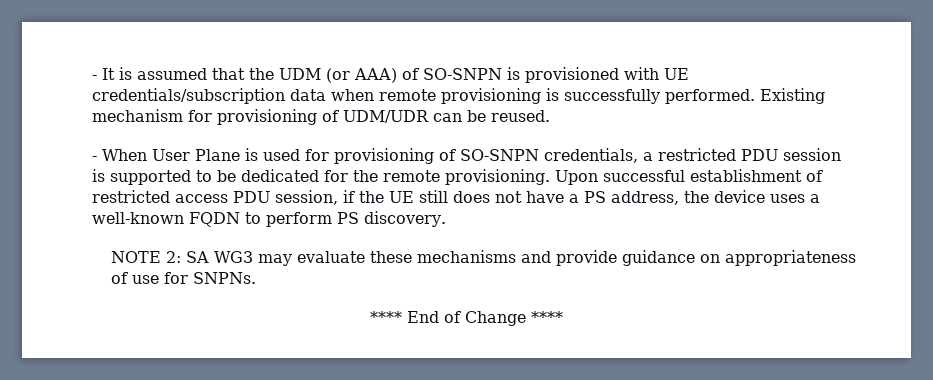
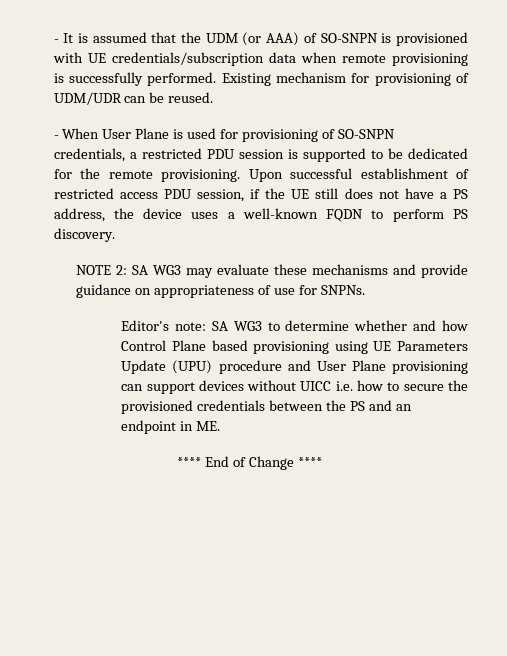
(256, 278) none -> [121,320,468,331] [121,340,468,354] [121,360,468,374] [121,380,468,394] [121,400,412,414] [121,420,221,434] // Editor's note: SA WG3 to determine whether and how Control Plane based provisioning using UE Parameters Update (UPU) procedure and User Plane provisioning can support devices without UICC i.e. how to secure the provisioned credentials between the PS and an endpoint in ME.

